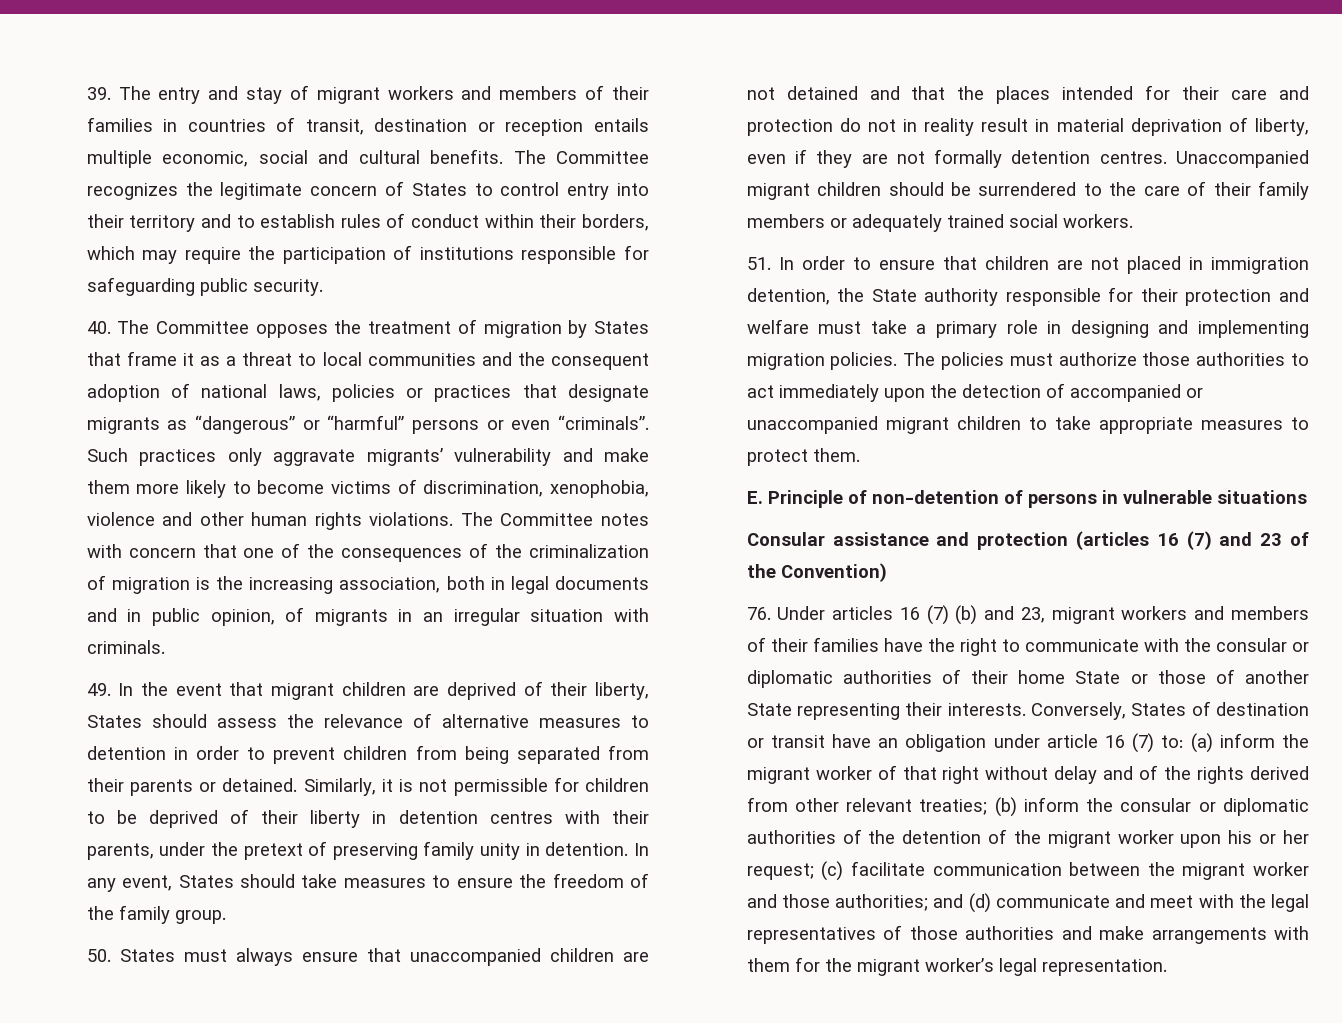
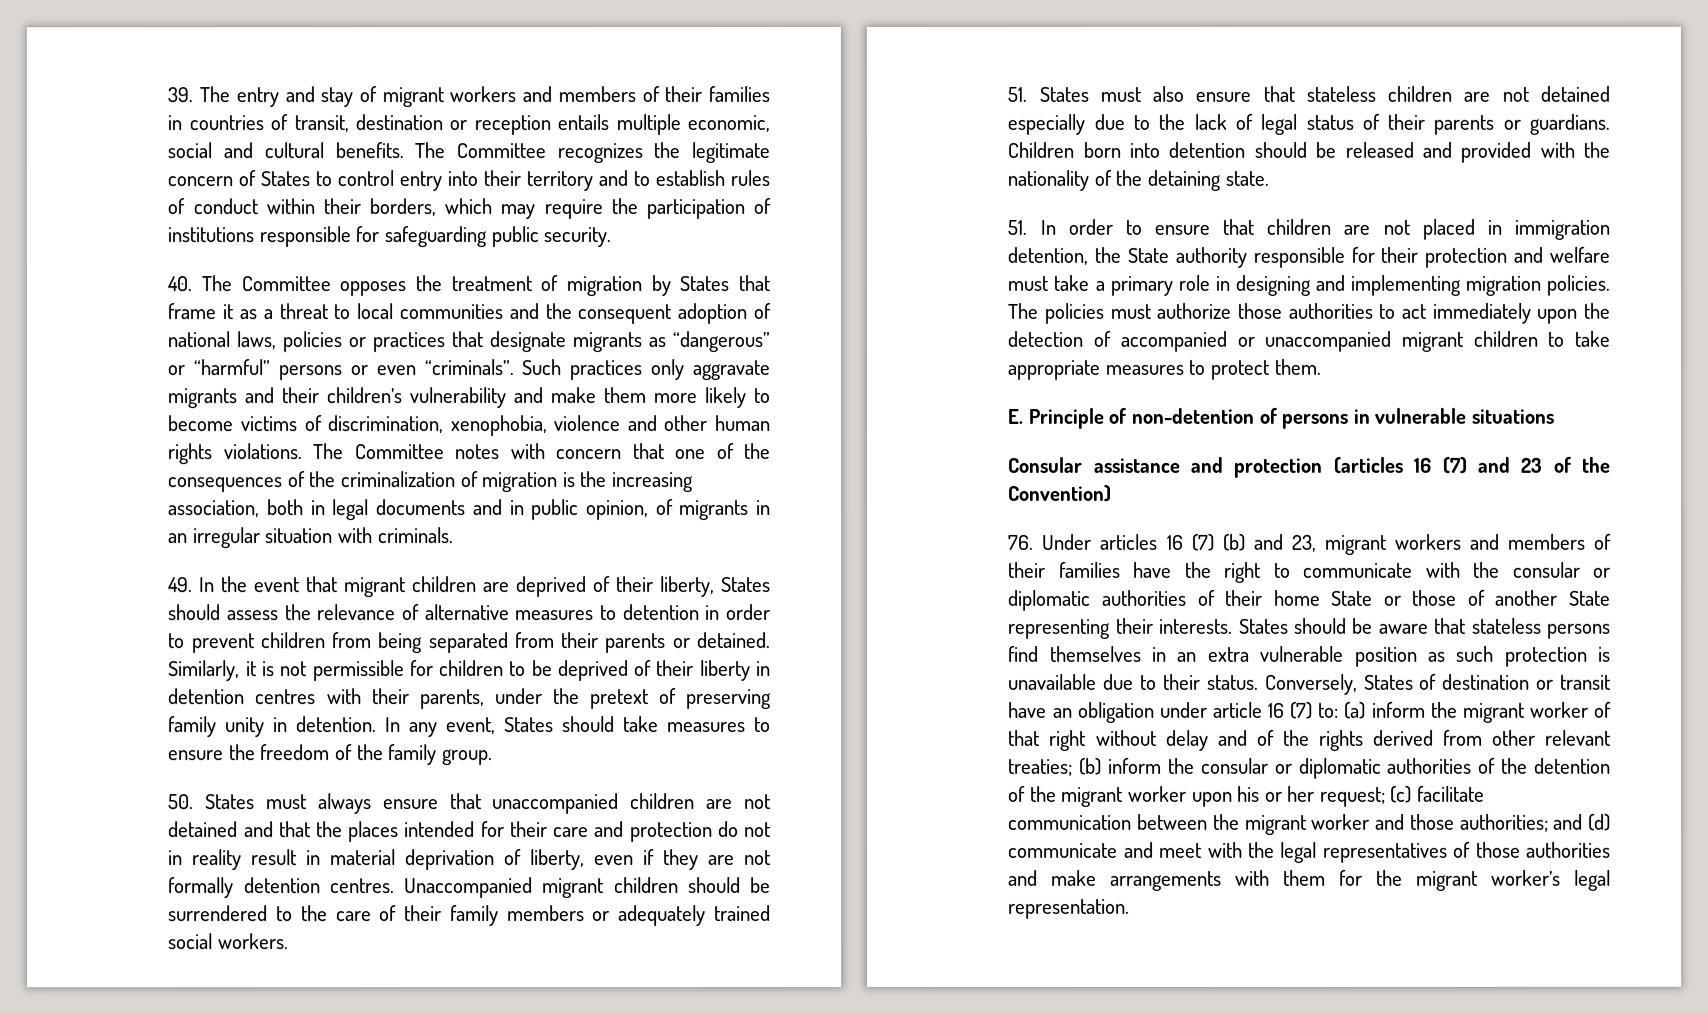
[366,448,443,466] migrants’ -> [167,387,403,409] migrants and their children’s
(1133, 221) none -> [1007,85,1610,102] [1007,113,1610,135] [1007,141,1610,163] [1007,169,1269,191] // 51. States must also ensure that stateless children are not detained especially due to the lack of legal status of their parents or guardians. Children born into detention should be released and provided with the nationality of the detaining state.
(1026, 709) none -> [1238,617,1611,639] [1008,645,1611,667] [1008,673,1259,690] States should be aware that stateless persons find themselves in an extra vulnerable position as such protection is unavailable due to their status.

